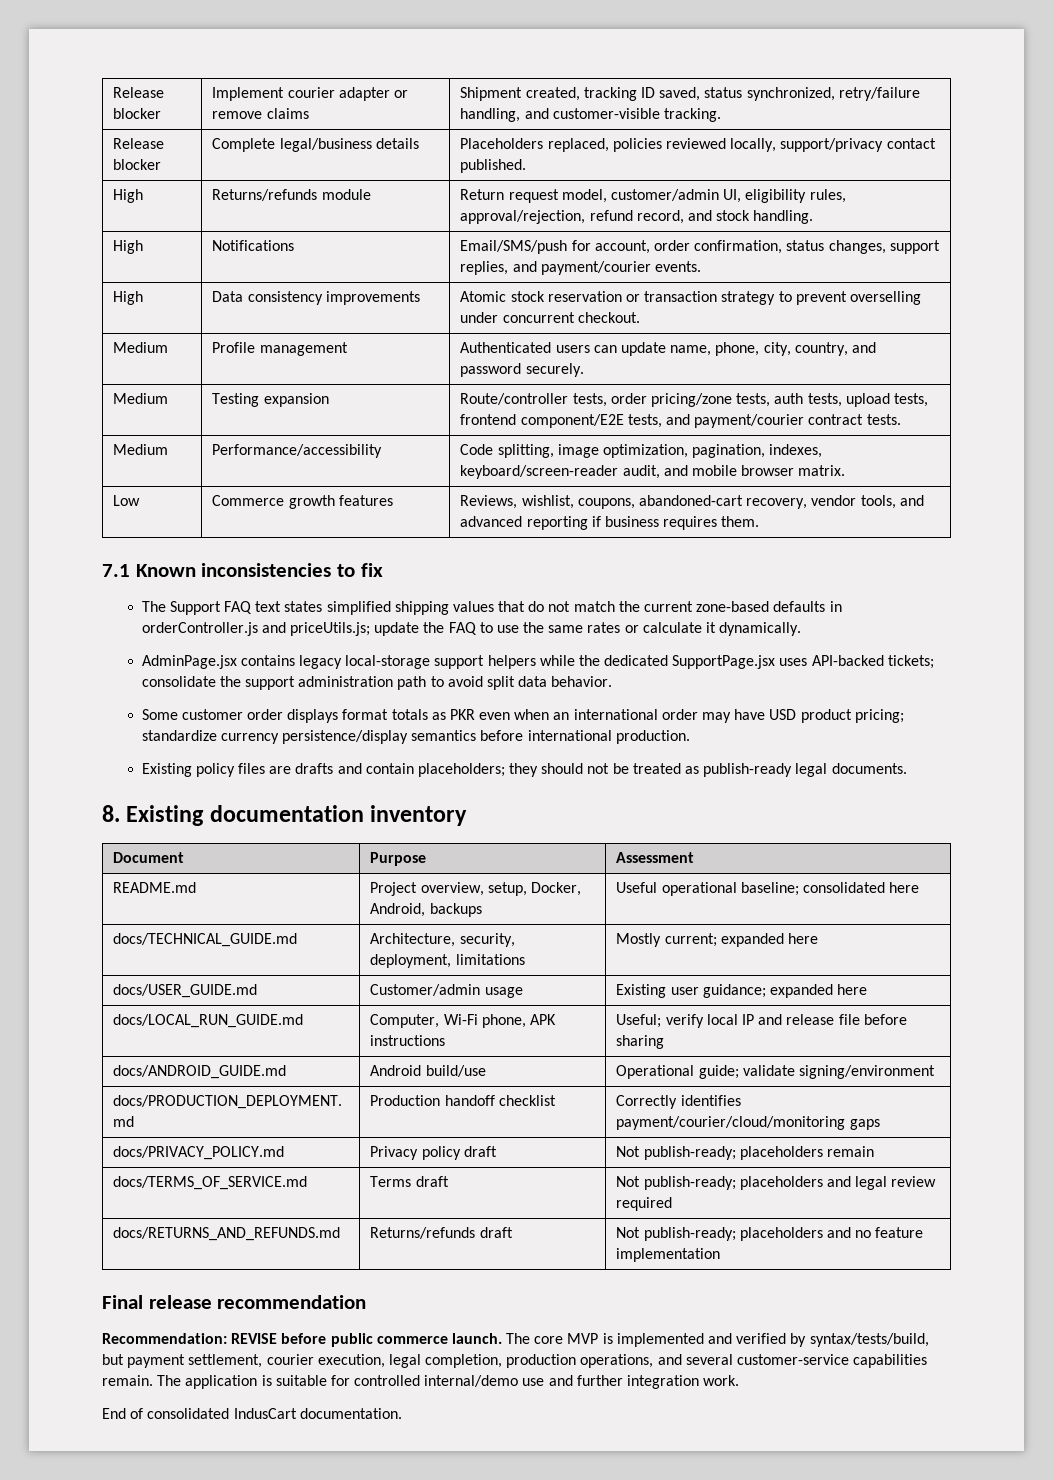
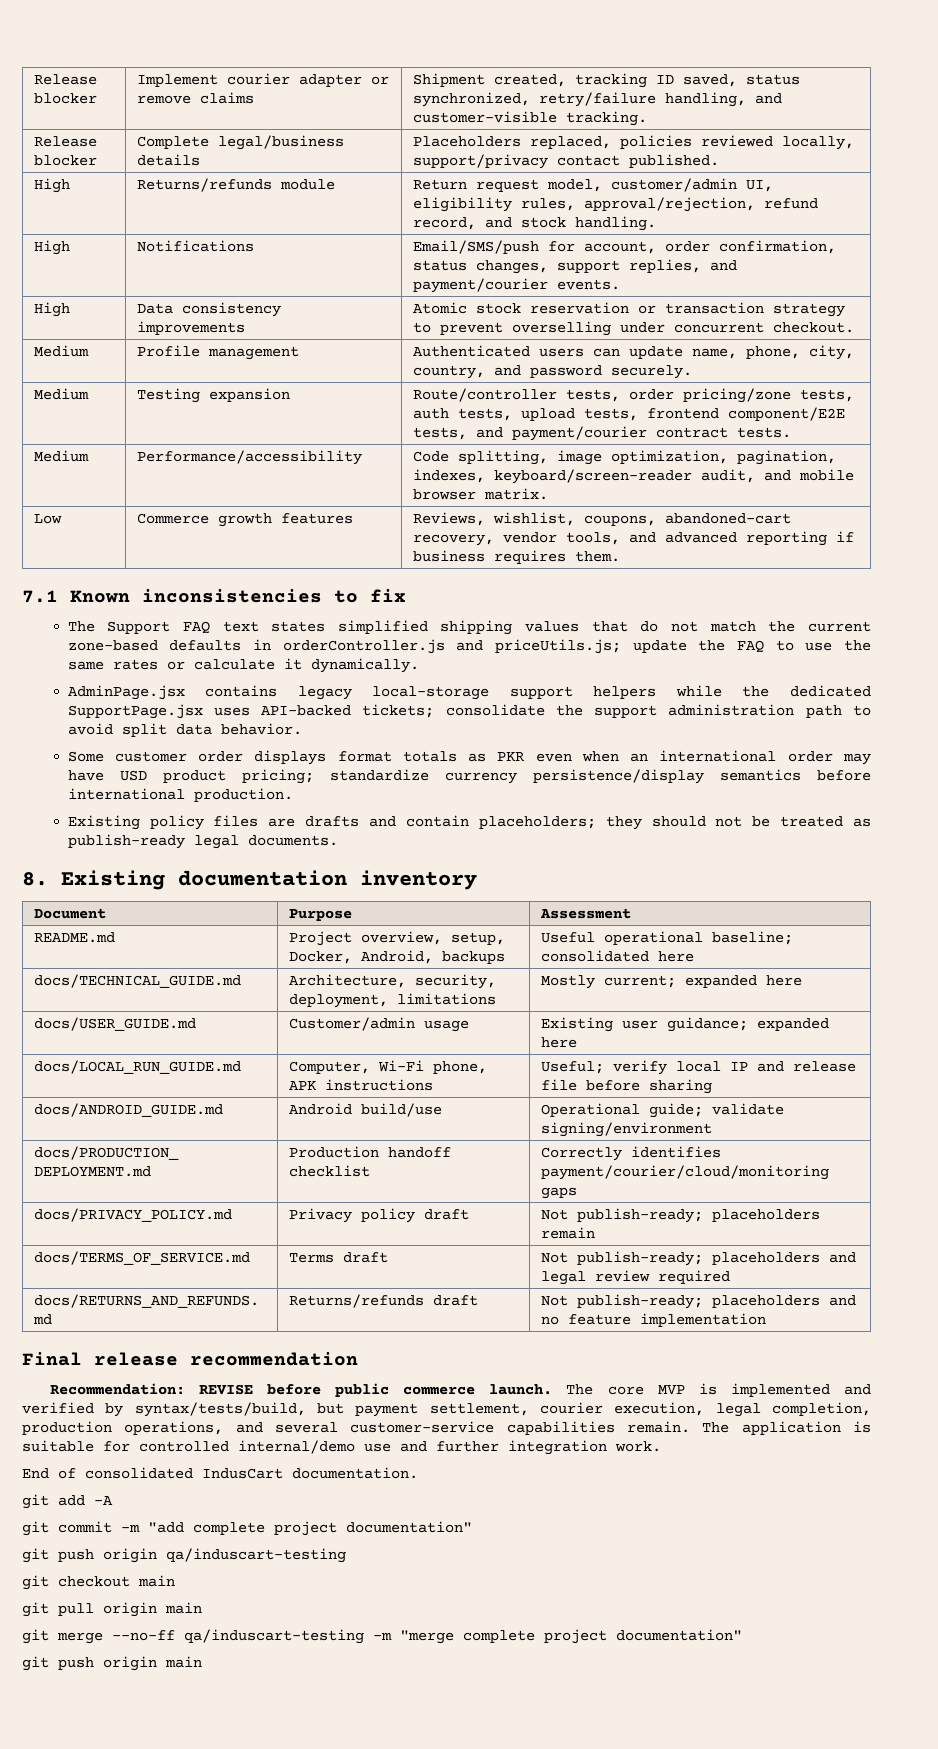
(402, 1413) none -> [22,1494,113,1509] [22,1521,472,1536] [22,1548,346,1563] [22,1575,175,1590] [22,1602,202,1617] [22,1629,742,1644] [22,1656,202,1671] // git add -A // git commit -m "add complete project documentation" // git push origin qa/induscart-testing // git checkout main // git pull origin main // git merge --no-ff qa/induscart-testing -m "merge complete project documentation" // git push origin main

